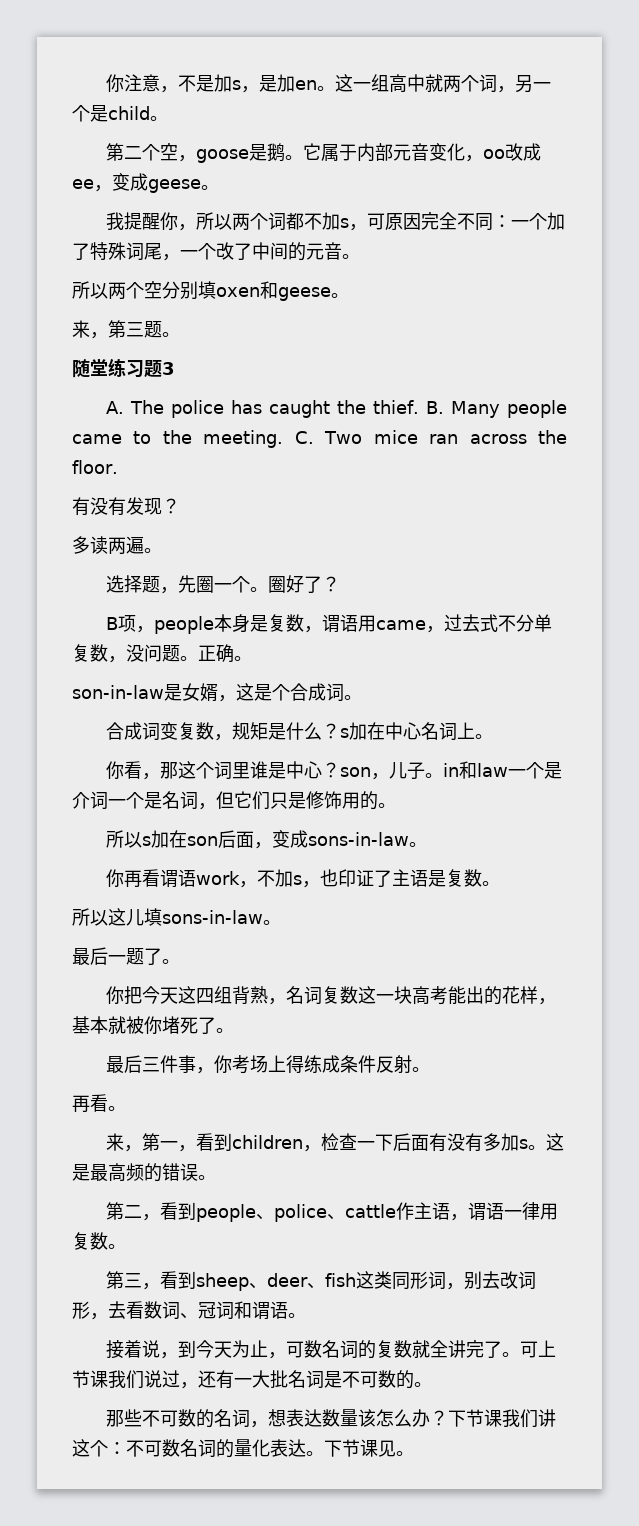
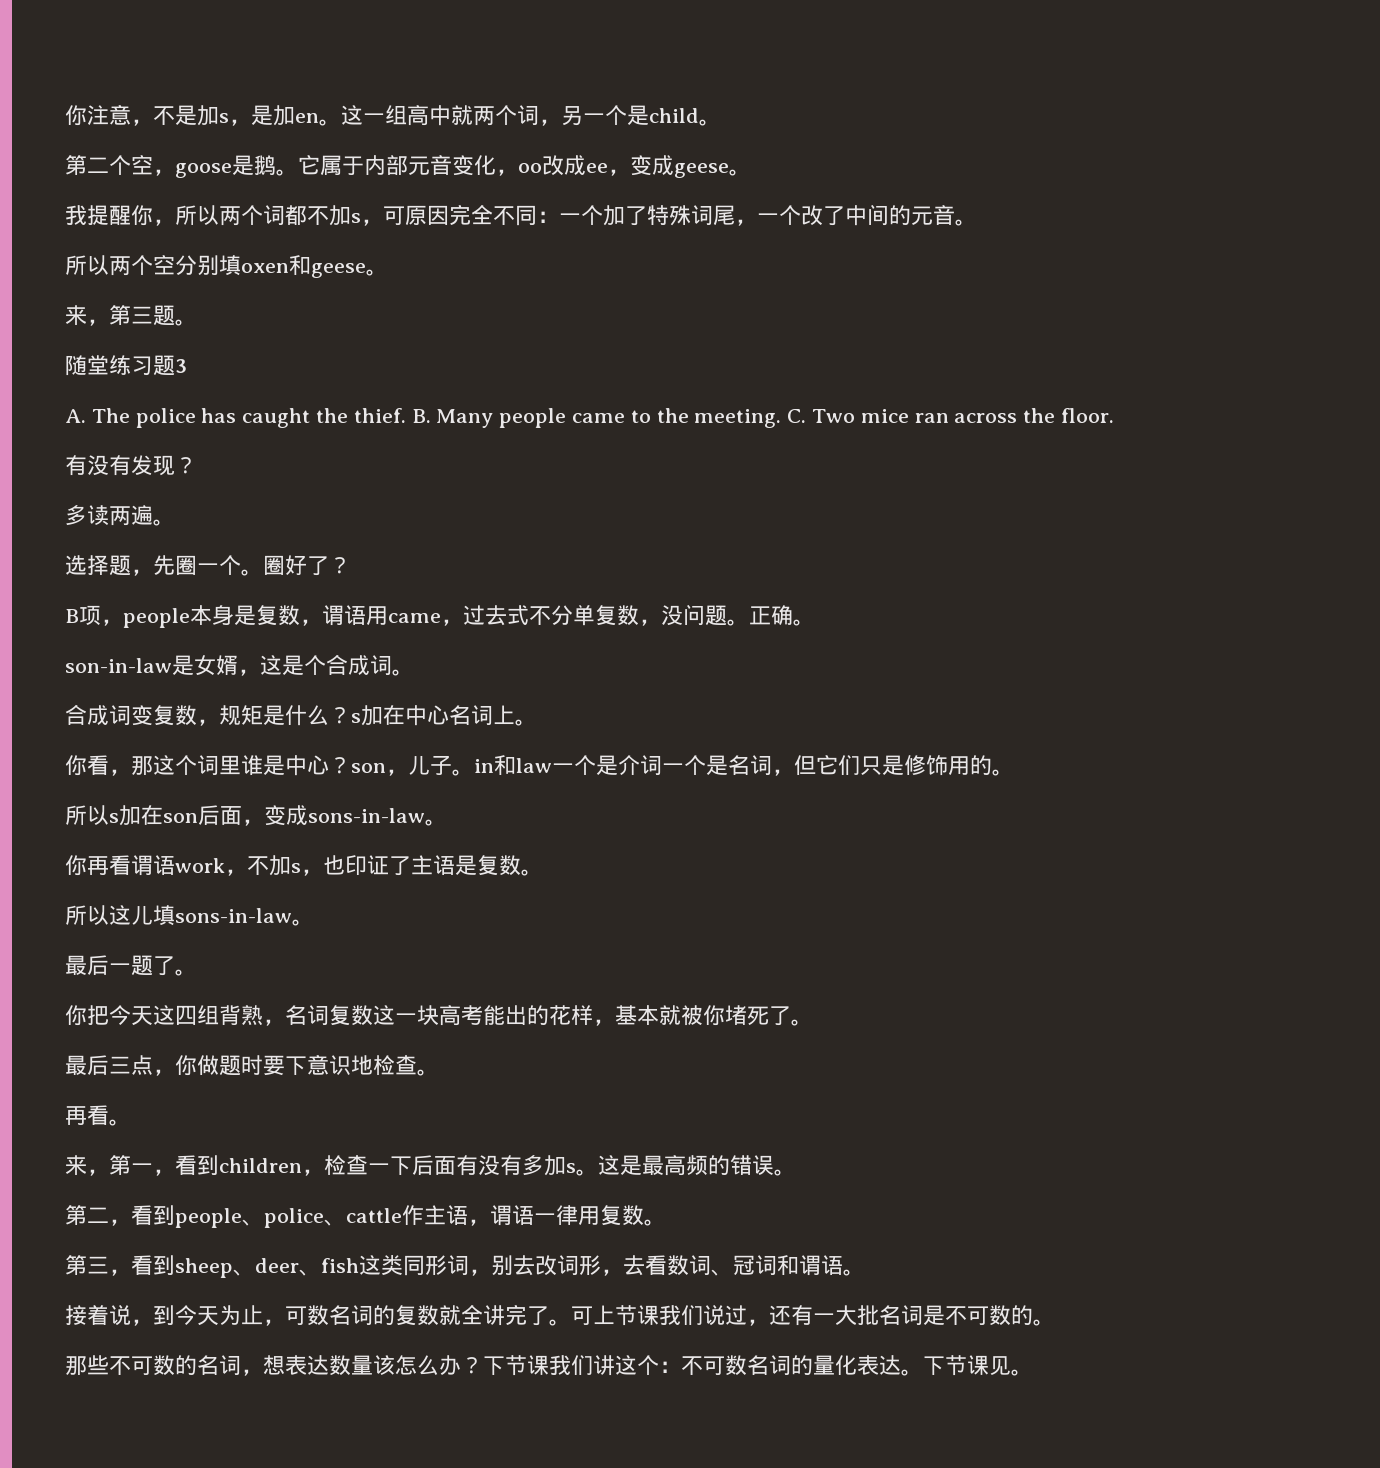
[160,1055,413,1074] 件事，你考场上得练成条件反射 -> [131,1054,417,1076] 点，你做题时要下意识地检查

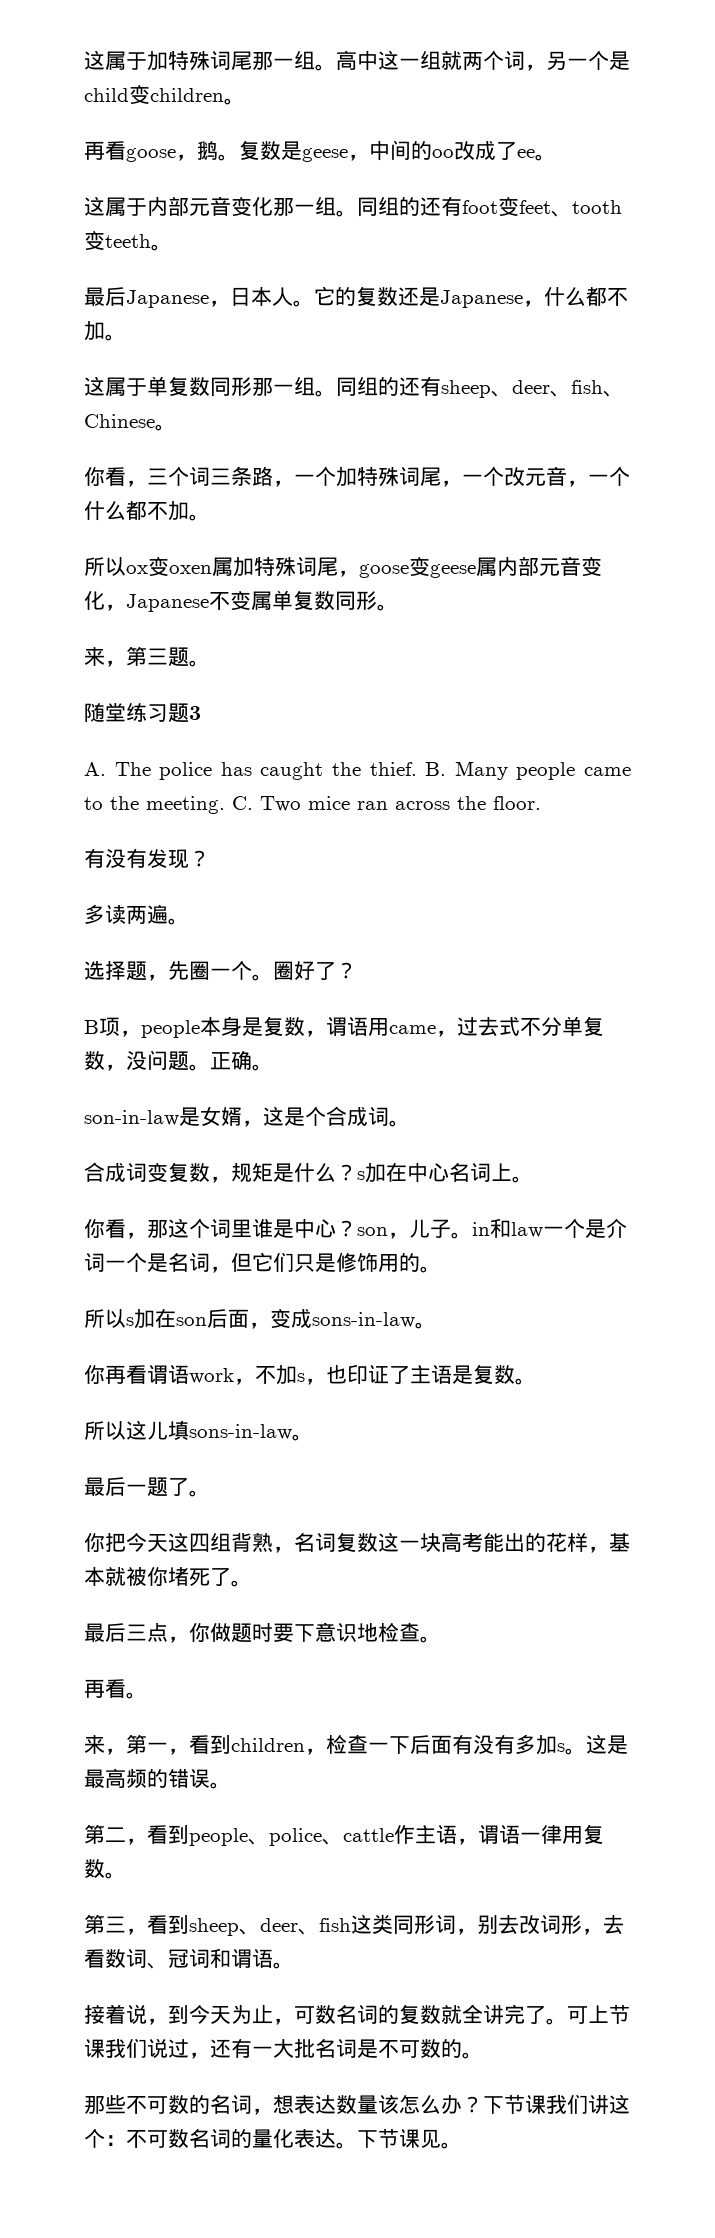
[65,104,451,126] 你注意，不是加s，是加en。这一组高中 -> [84,50,441,71] 这属于加特殊词尾那一组。高中这一组
[699,119,721,126] [65,155,751,178] [65,204,977,226] [65,255,366,278] 。 // 第二个空，goose是鹅。它属于内部元音变化，oo改成ee，变成geese。 // 我提醒你，所以两个词都不加s，可原因完全不同：一个加了特殊词尾，一个改了中间的元音。 // 所以两个空分别填oxen和geese -> [129,85,245,105] [84,140,556,162] [84,196,622,217] [84,231,172,251] [84,286,628,308] [84,321,126,341] [84,376,624,398] [84,414,176,431] [84,466,630,487] [84,501,210,521] [84,556,602,578] [84,590,377,612] 变children。 // 再看goose，鹅。复数是geese，中间的oo改成了ee。 // 这属于内部元音变化那一组。同组的还有foot变feet、tooth变teeth。 // 最后Japanese，日本人。它的复数还是Japanese，什么都不加。 // 这属于单复数同形那一组。同组的还有sheep、deer、fish、Chinese。 // 你看，三个词三条路，一个加特殊词尾，一个改元音，一个什么都不加。 // 所以ox变oxen属加特殊词尾，goose变geese属内部元音变化，Japanese不变属单复数同形

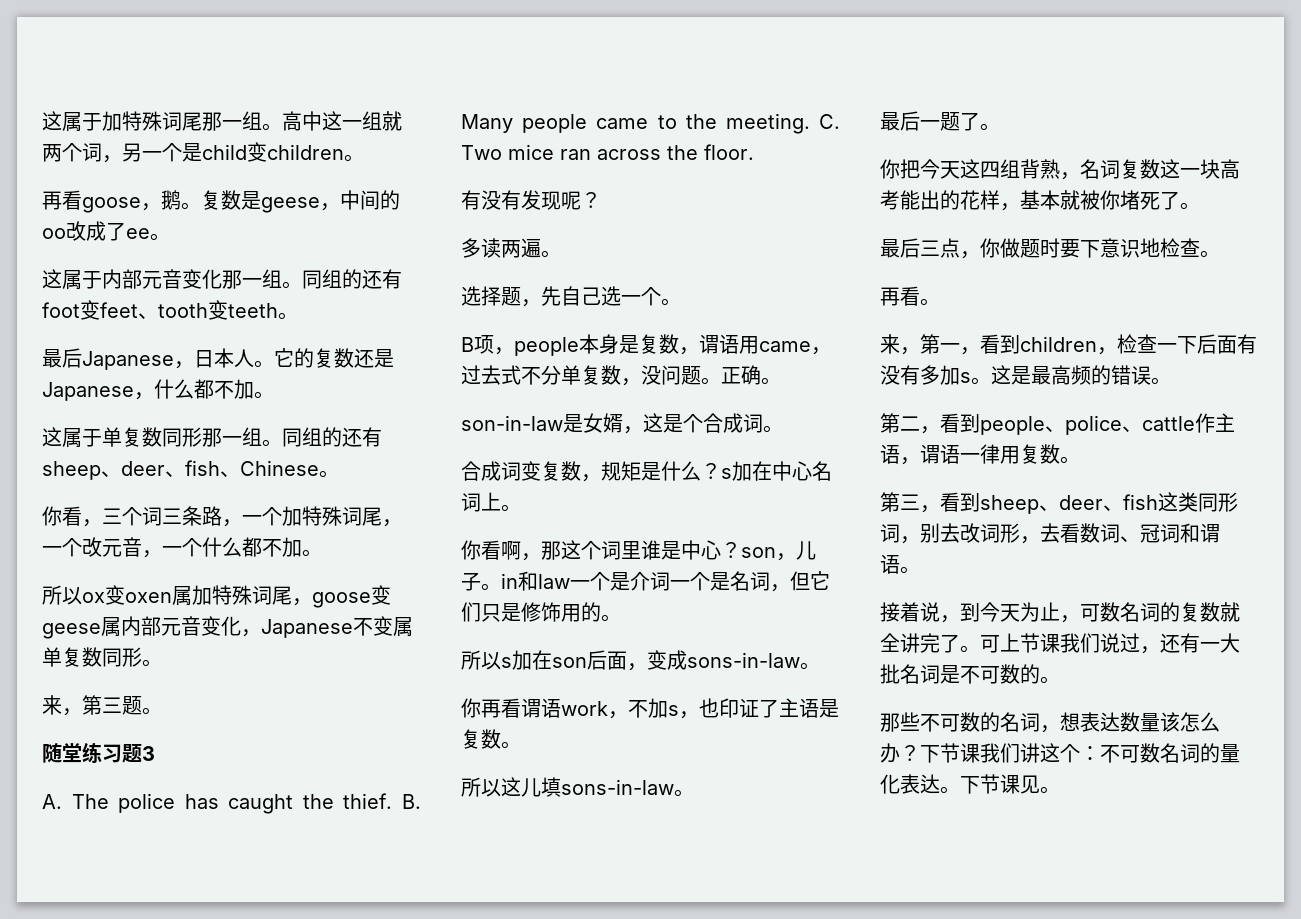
(189, 859) none -> [561,191,581,210] 呢
[189,961,210,980] 圈 -> [561,286,621,306] 自己选
[273,961,357,980] 圈好了？ -> (681, 302) none
(126, 1228) none -> [501,540,521,560] 啊

